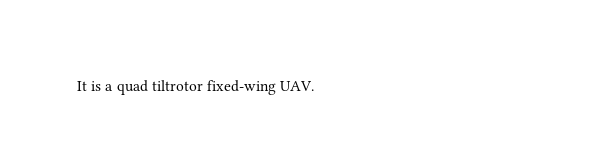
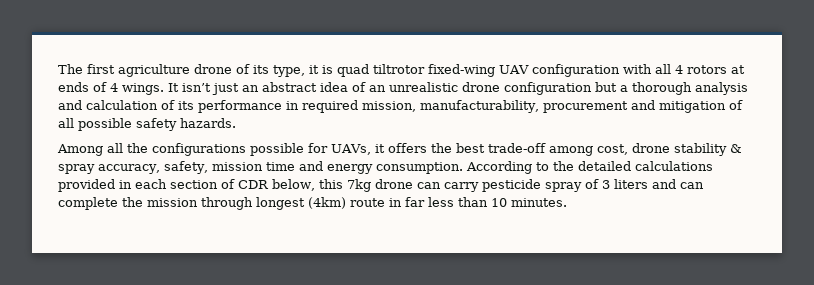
[77,80,315,95] It is a quad tiltrotor fixed-wing UAV. -> [58,64,745,77] [58,82,748,95] [58,100,743,113] [58,118,236,131] [57,143,742,156] [58,161,713,174] [58,179,704,192] [58,197,567,210] The first agriculture drone of its type, it is quad tiltrotor fixed-wing UAV configuration with all 4 rotors at ends of 4 wings. It isn’t just an abstract idea of an unrealistic drone configuration but a thorough analysis and calculation of its performance in required mission, manufacturability, procurement and mitigation of all possible safety hazards. // Among all the configurations possible for UAVs, it offers the best trade-off among cost, drone stability & spray accuracy, safety, mission time and energy consumption. According to the detailed calculations provided in each section of CDR below, this 7kg drone can carry pesticide spray of 3 liters and can complete the mission through longest (4km) route in far less than 10 minutes.

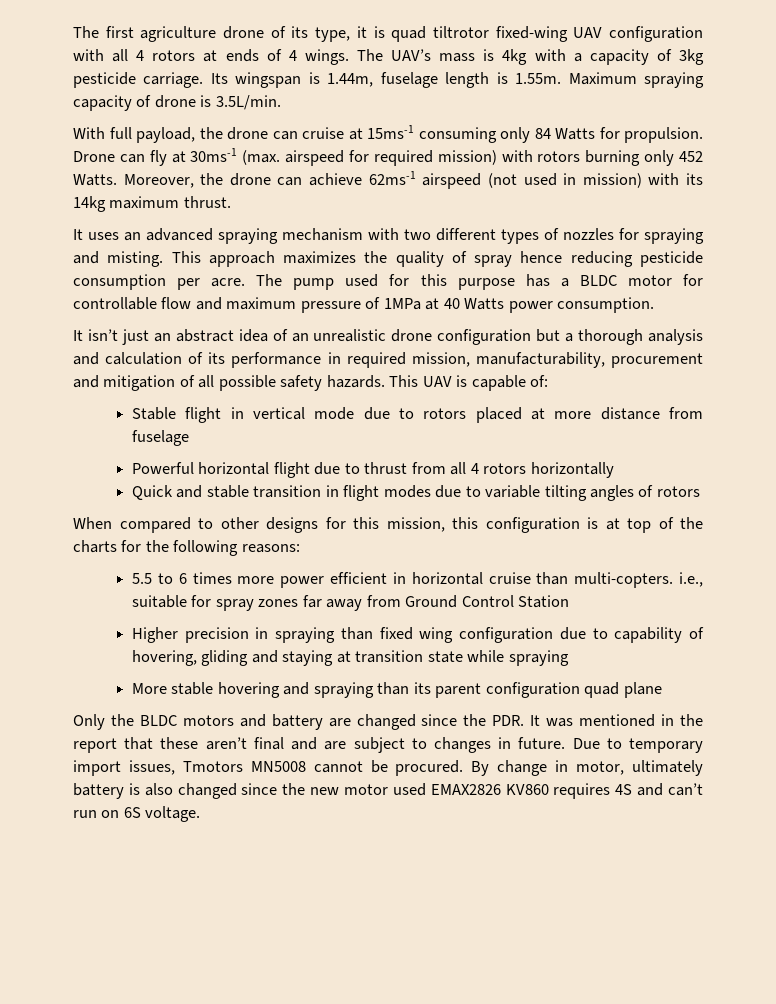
(164, 89) none -> [357,49,704,65] [73,72,704,88] [73,95,281,111] [73,125,703,143] [73,148,703,166] [73,171,704,189] [73,196,231,212] [73,228,704,244] [73,251,703,267] [73,274,704,290] [73,297,655,313] The UAV’s mass is 4kg with a capacity of 3kg pesticide carriage. Its wingspan is 1.44m, fuselage length is 1.55m. Maximum spraying capacity of drone is 3.5L/min. // With full payload, the drone can cruise at 15ms-1 consuming only 84 Watts for propulsion. Drone can fly at 30ms-1 (max. airspeed for required mission) with rotors burning only 452 Watts. Moreover, the drone can achieve 62ms-1 airspeed (not used in mission) with its 14kg maximum thrust. // It uses an advanced spraying mechanism with two different types of nozzles for spraying and misting. This approach maximizes the quality of spray hence reducing pesticide consumption per acre. The pump used for this purpose has a BLDC motor for controllable flow and maximum pressure of 1MPa at 40 Watts power consumption. //
[57,143,742,156] [58,161,713,174] [58,179,704,192] [58,197,567,210] // Among all the configurations possible for UAVs, it offers the best trade-off among cost, drone stability & spray accuracy, safety, mission time and energy consumption. According to the detailed calculations provided in each section of CDR below, this 7kg drone can carry pesticide spray of 3 liters and can complete the mission through longest (4km) route in far less than 10 minutes. -> [389,375,549,391] [132,407,703,423] [132,430,190,446] [132,462,614,478] [132,485,700,501] [73,517,703,533] [73,540,300,556] [132,572,704,588] [132,595,570,611] [132,627,705,643] [132,650,569,666] [132,682,662,698] [73,714,704,730] [73,737,703,753] [73,760,704,776] [73,783,703,799] [73,806,201,822] This UAV is capable of: // Stable flight in vertical mode due to rotors placed at more distance from fuselage // Powerful horizontal flight due to thrust from all 4 rotors horizontally // Quick and stable transition in flight modes due to variable tilting angles of rotors // When compared to other designs for this mission, this configuration is at top of the charts for the following reasons: // 5.5 to 6 times more power efficient in horizontal cruise than multi-copters. i.e., suitable for spray zones far away from Ground Control Station // Higher precision in spraying than fixed wing configuration due to capability of hovering, gliding and staying at transition state while spraying // More stable hovering and spraying than its parent configuration quad plane // Only the BLDC motors and battery are changed since the PDR. It was mentioned in the report that these aren’t final and are subject to changes in future. Due to temporary import issues, Tmotors MN5008 cannot be procured. By change in motor, ultimately battery is also changed since the new motor used EMAX2826 KV860 requires 4S and can’t run on 6S voltage.

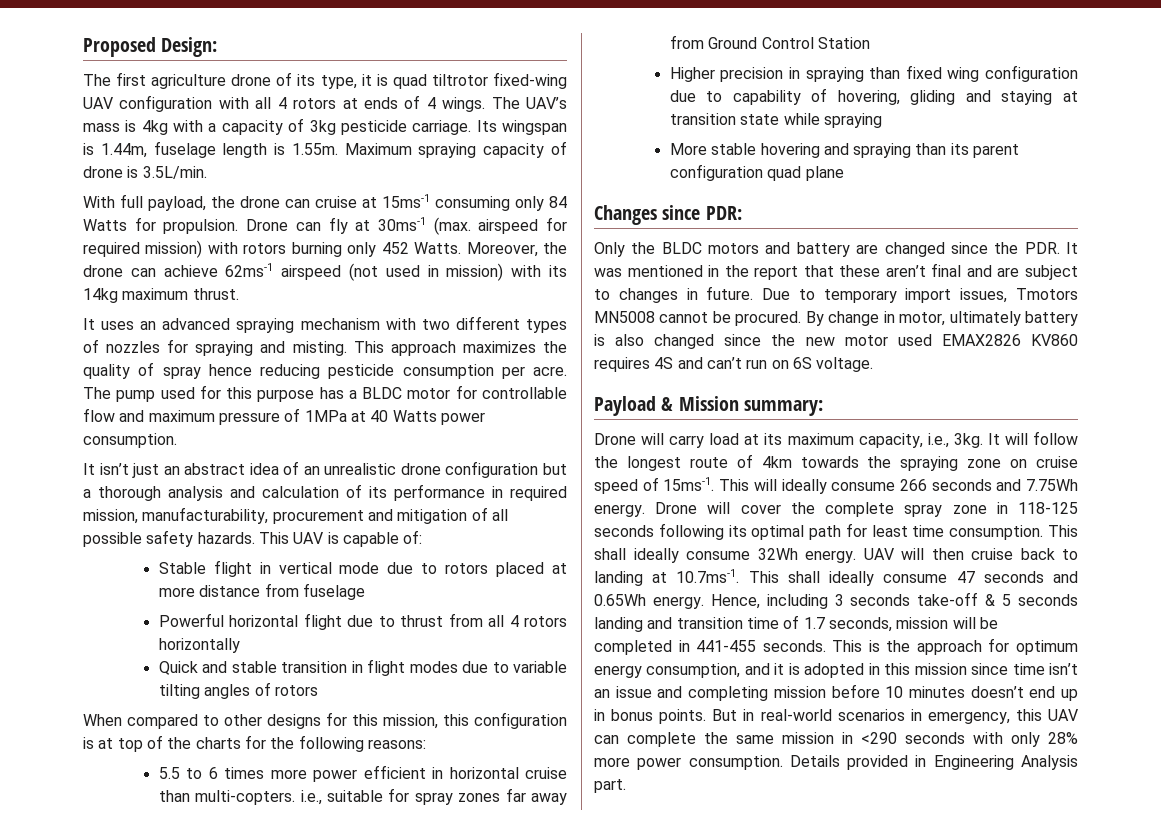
(73, 32) none -> [83,37,218,57] Proposed Design: //
(662, 690) none -> [594,205,742,225] // Changes since PDR:
(201, 814) none -> [594,396,824,416] [594,431,1078,448] [594,454,1078,471] [594,477,1078,494] [594,502,1078,517] [594,523,1078,540] [594,548,1078,563] [594,569,1078,586] [594,592,1078,609] [594,615,998,632] [594,638,1078,655] [594,663,1078,678] [594,684,1078,701] [594,709,1078,724] [594,732,1078,747] [594,755,1078,770] [594,779,626,793] // Payload & Mission summary: // Drone will carry load at its maximum capacity, i.e., 3kg. It will follow the longest route of 4km towards the spraying zone on cruise speed of 15ms-1. This will ideally consume 266 seconds and 7.75Wh energy. Drone will cover the complete spray zone in 118-125 seconds following its optimal path for least time consumption. This shall ideally consume 32Wh energy. UAV will then cruise back to landing at 10.7ms-1. This shall ideally consume 47 seconds and 0.65Wh energy. Hence, including 3 seconds take-off & 5 seconds landing and transition time of 1.7 seconds, mission will be completed in 441-455 seconds. This is the approach for optimum energy consumption, and it is adopted in this mission since time isn’t an issue and completing mission before 10 minutes doesn’t end up in bonus points. But in real-world scenarios in emergency, this UAV can complete the same mission in <290 seconds with only 28% more power consumption. Details provided in Engineering Analysis part.

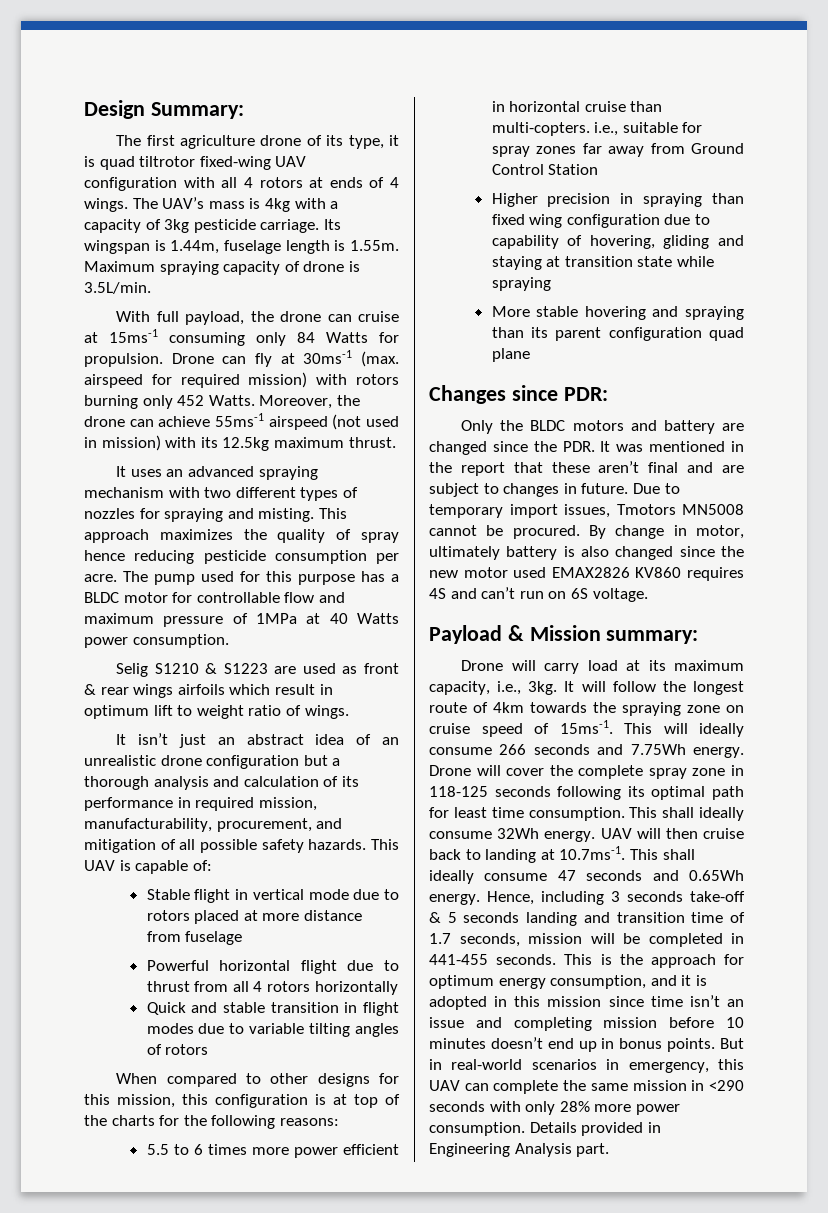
[83,37,218,57] Proposed Design: -> [84,100,244,119] Design Summary:
[225,263,274,277] 62ms-1 -> [214,413,264,427] 55ms-1
[83,288,118,303] 14kg -> [222,437,270,451] 12.5kg
(177, 440) none -> [116,663,399,677] [84,684,333,698] [84,705,349,719] // Selig S1210 & S1223 are used as front & rear wings airfoils which result in optimum lift to weight ratio of wings.
[272,510,364,524] procurement -> [216,818,312,832] procurement,

